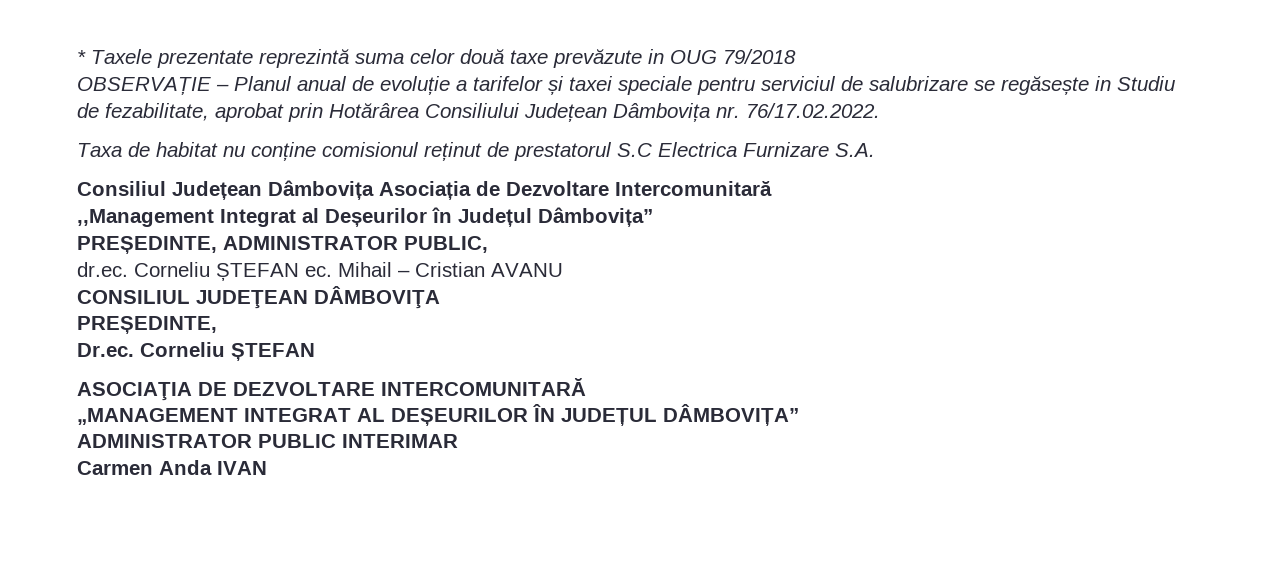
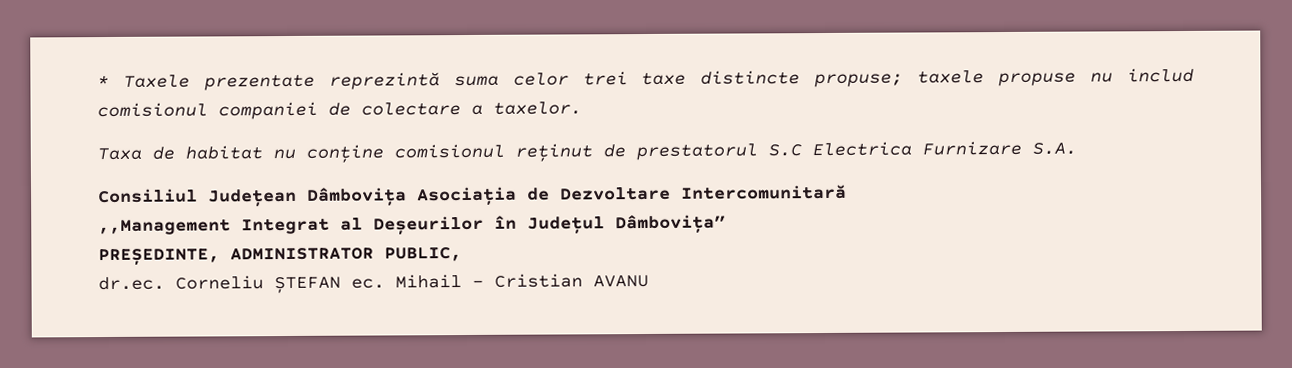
[460,49,796,68] [77,76,1175,95] [77,103,880,122] două taxe prevăzute in OUG 79/2018 // OBSERVAȚIE – Planul anual de evoluție a tarifelor și taxei speciale pentru serviciul de salubrizare se regăsește in Studiu de fezabilitate, aprobat prin Hotărârea Consiliului Județean Dâmbovița nr. 76/17.02.2022. -> [582,67,1194,88] [97,101,582,120] trei taxe distincte propuse; taxele propuse nu includ comisionul companiei de colectare a taxelor.
[77,286,440,309] [77,316,217,334] [77,342,315,361] [77,378,586,401] [77,404,799,426] [77,434,458,448] [77,460,267,475] // CONSILIUL JUDEŢEAN DÂMBOVIŢA // PREȘEDINTE, // Dr.ec. Corneliu ȘTEFAN // ASOCIAŢIA DE DEZVOLTARE INTERCOMUNITARĂ // „MANAGEMENT INTEGRAT AL DEȘEURILOR ÎN JUDEȚUL DÂMBOVIȚA” // ADMINISTRATOR PUBLIC INTERIMAR // Carmen Anda IVAN -> (649, 281) none

